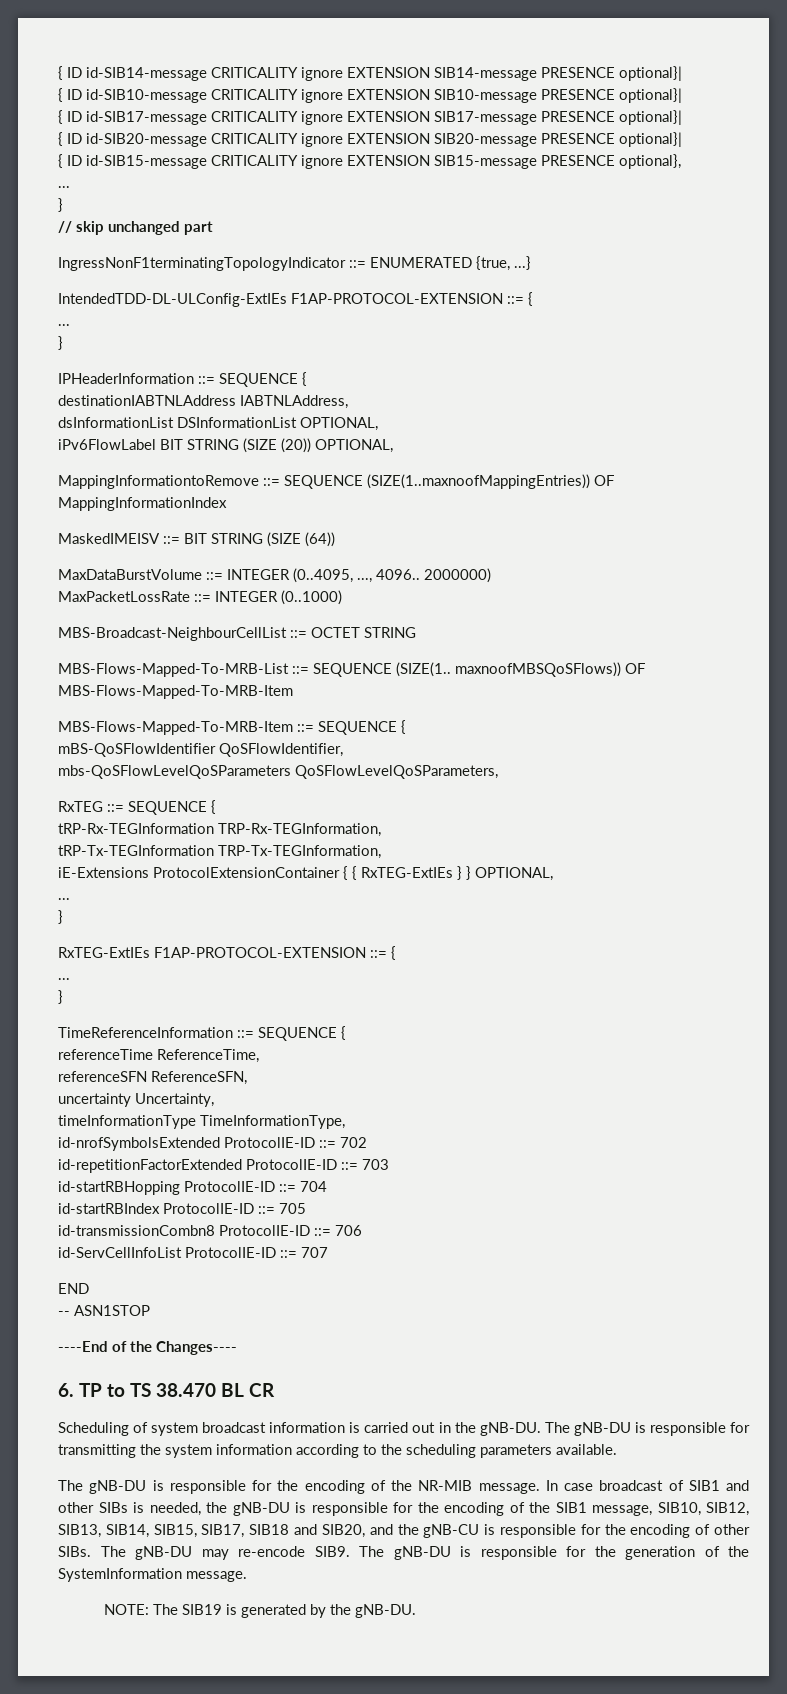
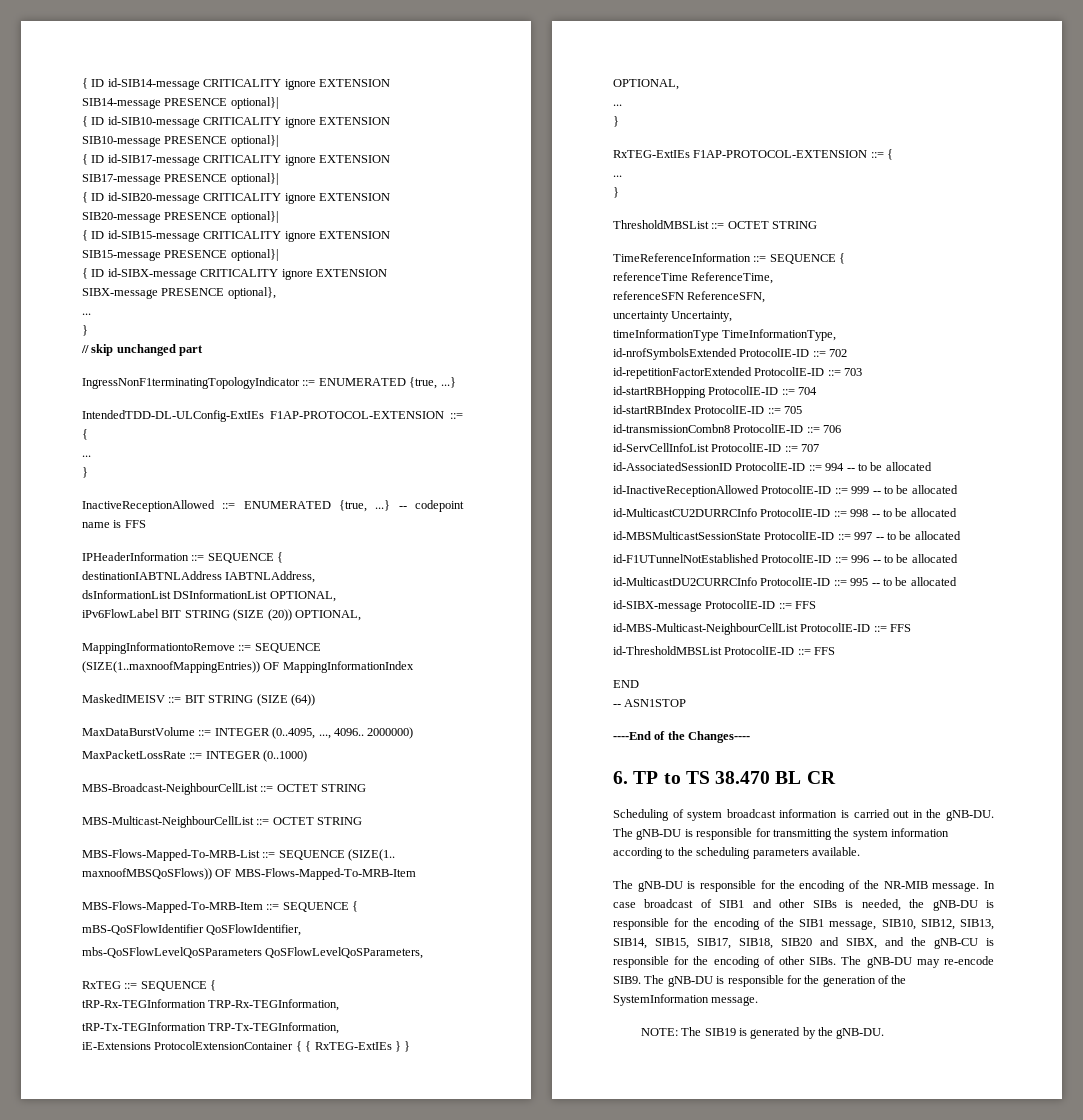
(615, 160) none -> [230,249,279,261] [82,268,387,280] [82,288,225,299] optional}| // { ID id-SIBX-message CRITICALITY ignore EXTENSION SIBX-message PRESENCE
(63, 343) none -> [82,500,464,512] [82,520,146,528] // InactiveReceptionAllowed ::= ENUMERATED {true, ...} -- codepoint name is FFS
(416, 632) none -> [82,816,363,828] // MBS-Multicast-NeighbourCellList ::= OCTET STRING
(63, 997) none -> [613,220,818,229] // ThresholdMBSList ::= OCTET STRING
(328, 1252) none -> [613,462,932,471] [613,485,958,497] [613,508,957,517] [613,531,961,540] [613,554,958,563] [613,577,957,586] [613,600,817,612] [613,623,912,635] [613,646,836,655] // id-AssociatedSessionID ProtocolIE-ID ::= 994 -- to be allocated // id-InactiveReceptionAllowed ProtocolIE-ID ::= 999 -- to be allocated // id-MulticastCU2DURRCInfo ProtocolIE-ID ::= 998 -- to be allocated // id-MBSMulticastSessionState ProtocolIE-ID ::= 997 -- to be allocated // id-F1UTunnelNotEstablished ProtocolIE-ID ::= 996 -- to be allocated // id-MulticastDU2CURRCInfo ProtocolIE-ID ::= 995 -- to be allocated // id-SIBX-message ProtocolIE-ID ::= FFS // id-MBS-Multicast-NeighbourCellList ProtocolIE-ID ::= FFS // id-ThresholdMBSList ProtocolIE-ID ::= FFS
[249,1524,365,1538] SIB18 and SIB20, -> [739,937,877,949] SIB18, SIB20 and SIBX,

